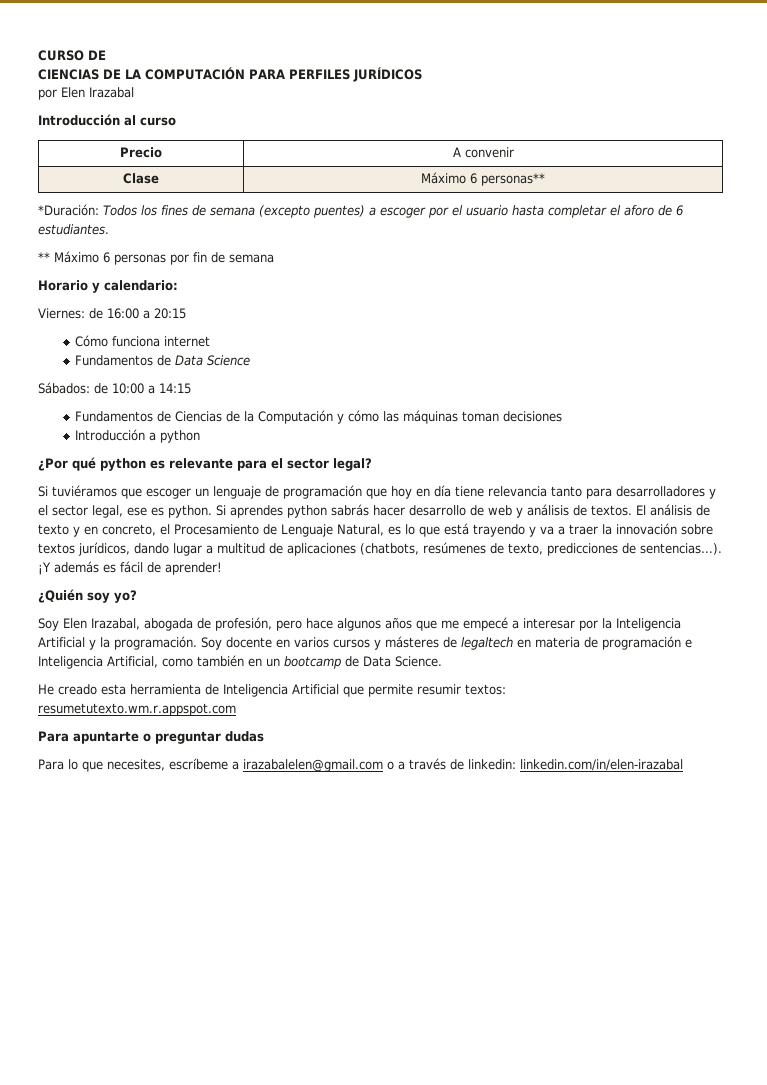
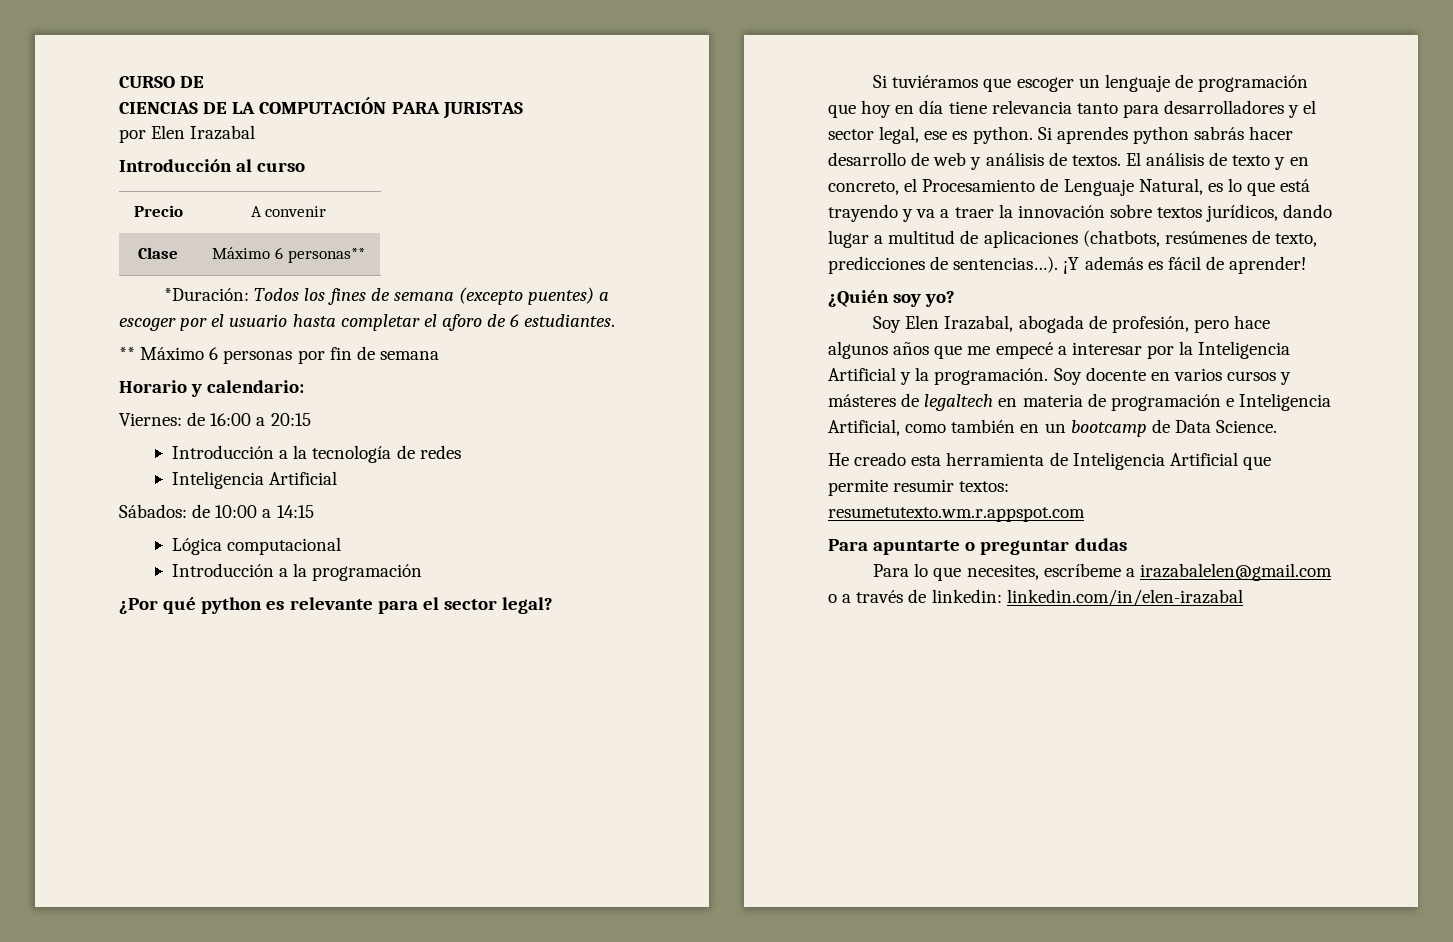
[288,67,422,82] PERFILES JURÍDICOS -> [442,102,523,119] JURISTAS
[75,335,211,347] [75,355,251,366] Cómo funciona internet // Fundamentos de Data Science -> [172,445,461,463] [172,471,338,489] Introducción a la tecnología de redes // Inteligencia Artificial
[75,410,563,424] [75,429,201,443] Fundamentos de Ciencias de la Computación y cómo las máquinas toman decisiones // Introducción a python -> [172,537,342,555] [172,563,423,581] Lógica computacional // Introducción a la programación

